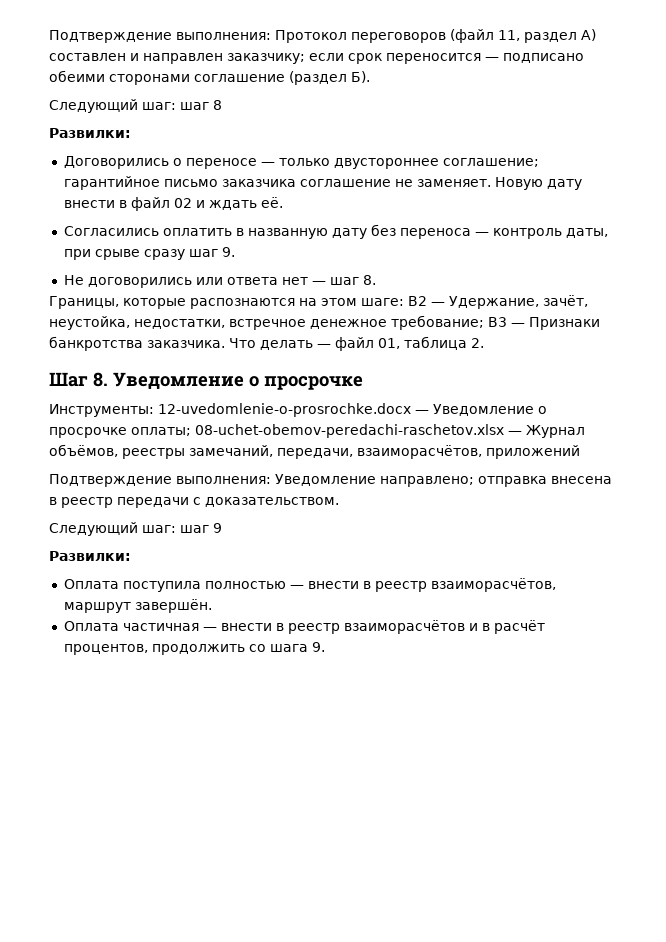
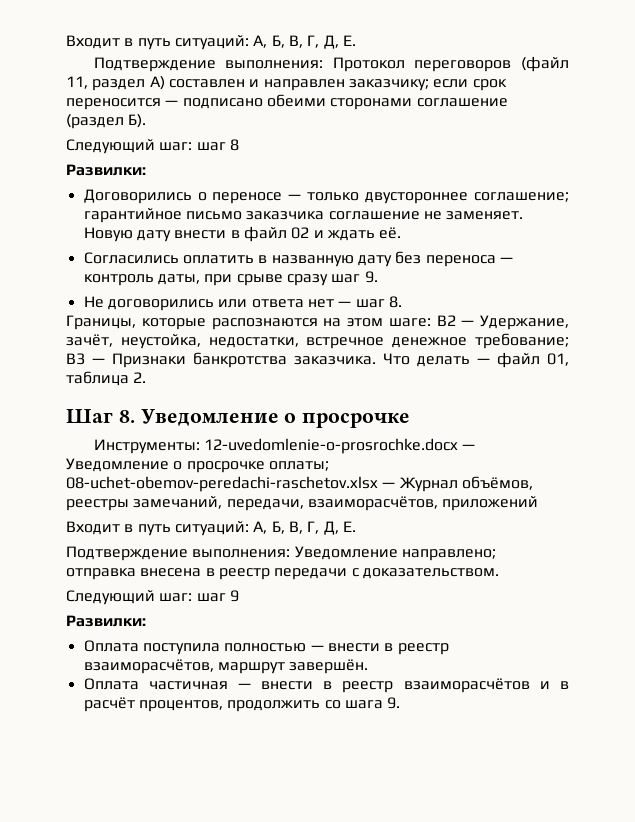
(49, 36) none -> [66,35,356,50] Входит в путь ситуаций: А, Б, В, Г, Д, Е. //
(580, 452) none -> [66,521,356,536] // Входит в путь ситуаций: А, Б, В, Г, Д, Е.

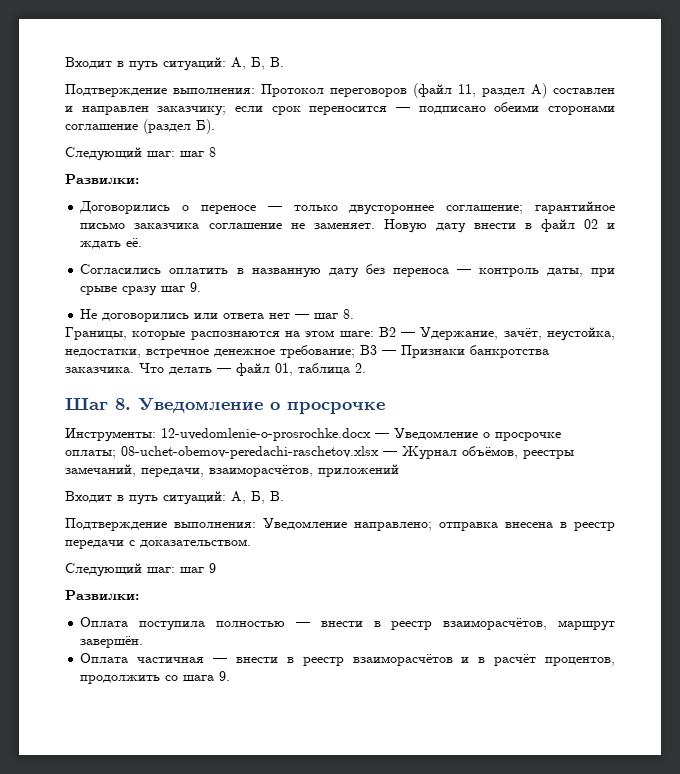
[66,35,356,50] Входит в путь ситуаций: А, Б, В, Г, Д, Е. -> [65,57,284,71] Входит в путь ситуаций: А, Б, В.
[288,521,356,535] В, Г, Д, Е. -> [270,491,284,501] В.

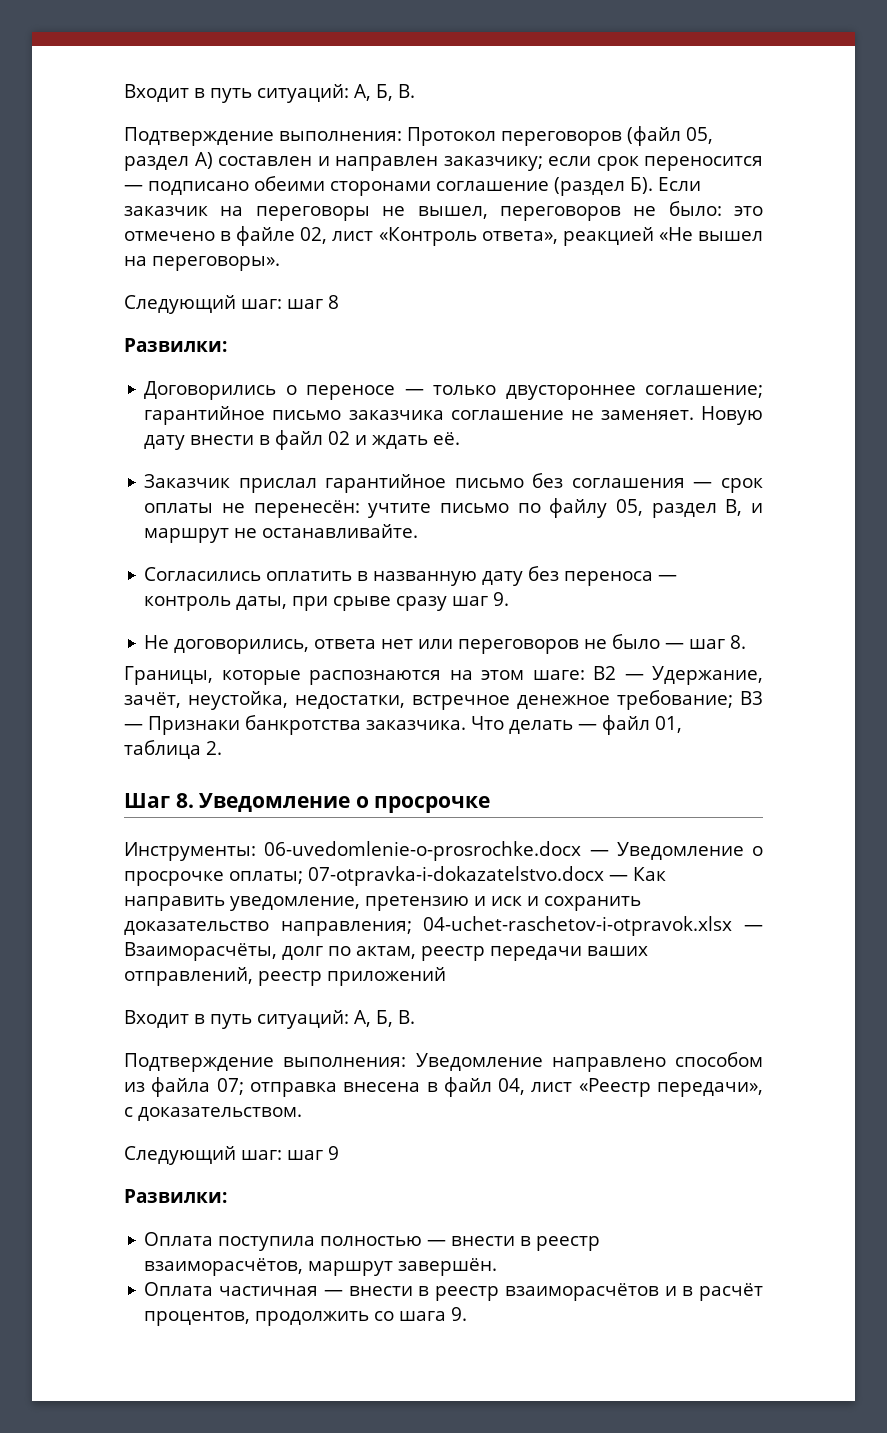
[458,84,476,97] 11, -> [686,127,713,144] 05,
(215, 126) none -> [658,177,701,191] [124,201,763,221] [124,226,763,246] [124,256,280,271] Если заказчик на переговоры не вышел, переговоров не было: это отмечено в файле 02, лист «Контроль ответа», реакцией «Не вышел на переговоры».
(143, 242) none -> [144,473,763,493] [144,498,763,518] [144,524,419,543] // Заказчик прислал гарантийное письмо без соглашения — срок оплаты не перенесён: учтите письмо по файлу 05, раздел В, и маршрут не останавливайте.
[102,313,291,322] договорились или ответа нет -> [174,634,661,654] договорились, ответа нет или переговоров не было
[161,428,371,441] 12-uvedomlenie-o-prosrochke.docx -> [264,841,582,861] 06-uvedomlenie-o-prosrochke.docx
[121,446,574,460] [65,464,313,477] 08-uchet-obemov-peredachi-raschetov.xlsx — Журнал объёмов, реестры замечаний, передачи, взаиморасчётов, -> [308,866,666,886] [124,896,641,911] [124,916,763,936] [124,942,648,961] [124,967,322,986] 07-otpravka-i-dokazatelstvo.docx — Как направить уведомление, претензию и иск и сохранить доказательство направления; 04-uchet-raschetov-i-otpravok.xlsx — Взаиморасчёты, долг по актам, реестр передачи ваших отправлений, реестр
[354,522,615,531] [65,540,124,549] направлено; отправка внесена в реестр передачи -> [551,1052,763,1072] [124,1077,763,1097] направлено способом из файла 07; отправка внесена в файл 04, лист «Реестр передачи»,

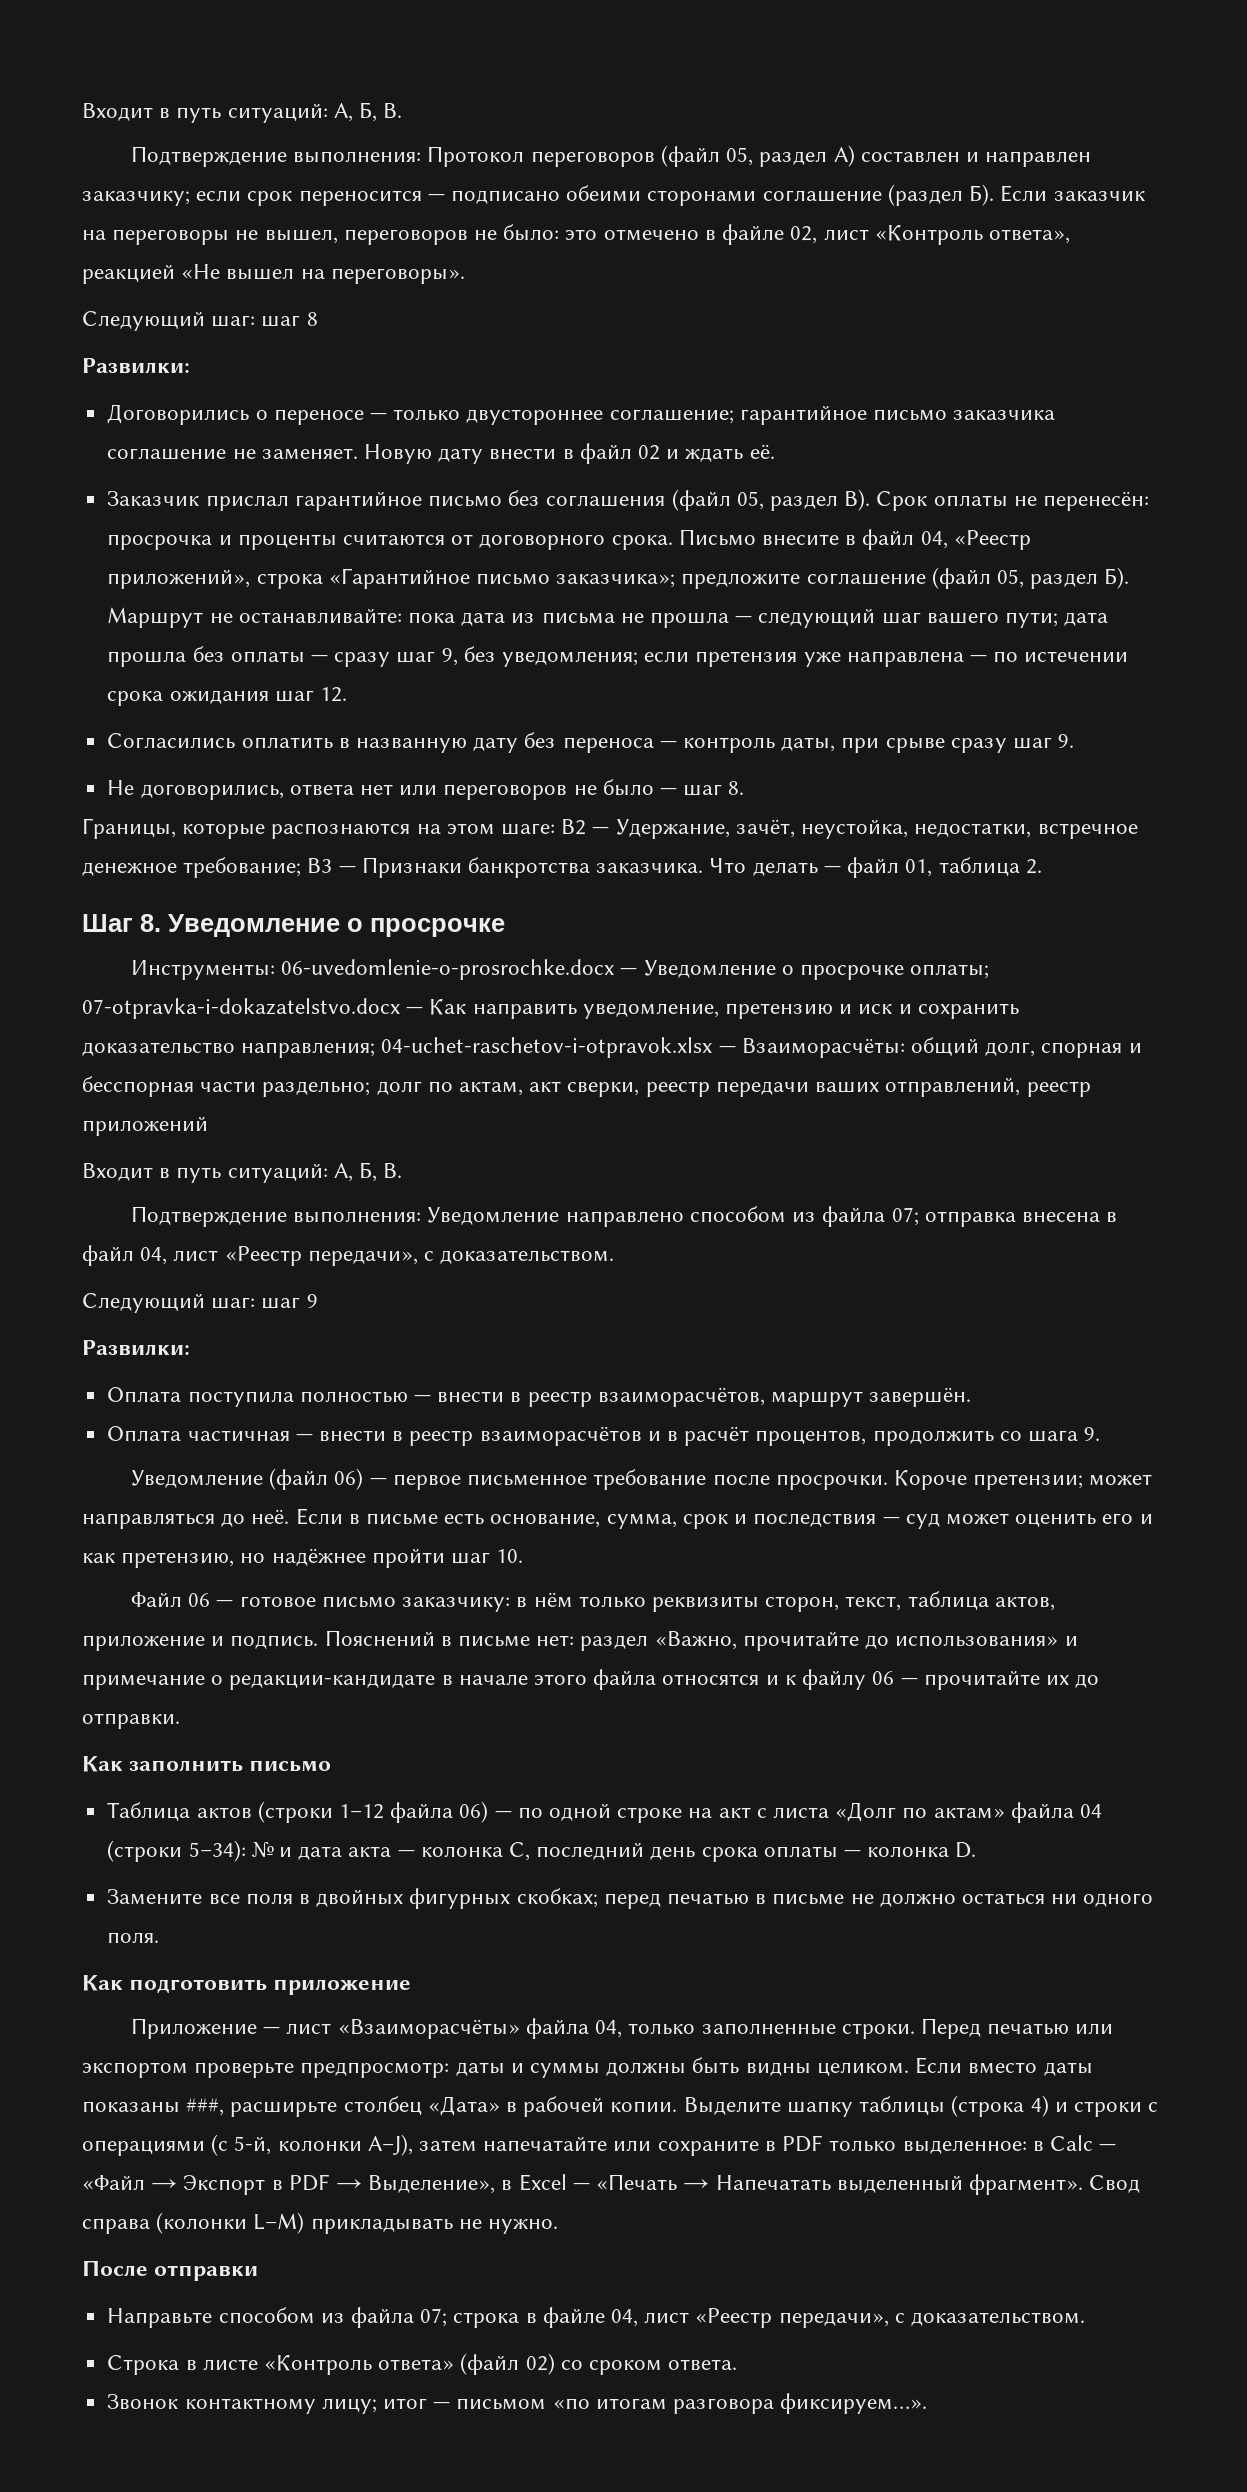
[693,478,763,493] [144,498,763,518] [144,524,419,543] — срок оплаты не перенесён: учтите письмо по файлу 05, раздел В, и маршрут не останавливайте. -> [671,489,1150,511] [107,529,1031,550] [107,567,1130,589] [107,607,1109,628] [107,646,1129,667] [107,687,347,706] (файл 05, раздел В). Срок оплаты не перенесён: просрочка и проценты считаются от договорного срока. Письмо внесите в файл 04, «Реестр приложений», строка «Гарантийное письмо заказчика»; предложите соглашение (файл 05, раздел Б). Маршрут не останавливайте: пока дата из письма не прошла — следующий шаг вашего пути; дата прошла без оплаты — сразу шаг 9, без уведомления; если претензия уже направлена — по истечении срока ожидания шаг 12.
[124,942,277,961] Взаиморасчёты, -> [741,1037,1142,1058] [82,1076,371,1097] Взаиморасчёты: общий долг, спорная и бесспорная части раздельно;
(416, 952) none -> [529,1081,640,1097] акт сверки,
(468, 1314) none -> [131,1468,1153,1490] [82,1508,1153,1529] [82,1548,524,1568] [131,1591,1055,1612] [82,1630,1078,1651] [82,1669,1100,1690] [82,1713,180,1729] [82,1756,332,1772] [107,1801,1103,1823] [107,1840,977,1862] [107,1888,1154,1909] [107,1932,160,1943] [82,1975,412,1995] [131,2018,1114,2039] [82,2057,1093,2078] [82,2095,1159,2117] [82,2134,1117,2156] [82,2174,1141,2195] [82,2212,559,2234] [82,2260,259,2281] [107,2307,1086,2328] [107,2353,738,2375] [107,2393,928,2414] // Уведомление (файл 06) — первое письменное требование после просрочки. Короче претензии; может направляться до неё. Если в письме есть основание, сумма, срок и последствия — суд может оценить его и как претензию, но надёжнее пройти шаг 10. // Файл 06 — готовое письмо заказчику: в нём только реквизиты сторон, текст, таблица актов, приложение и подпись. Пояснений в письме нет: раздел «Важно, прочитайте до использования» и примечание о редакции-кандидате в начале этого файла относятся и к файлу 06 — прочитайте их до отправки. // Как заполнить письмо // Таблица актов (строки 1–12 файла 06) — по одной строке на акт с листа «Долг по актам» файла 04 (строки 5–34): № и дата акта — колонка C, последний день срока оплаты — колонка D. // Замените все поля в двойных фигурных скобках; перед печатью в письме не должно остаться ни одного поля. // Как подготовить приложение // Приложение — лист «Взаиморасчёты» файла 04, только заполненные строки. Перед печатью или экспортом проверьте предпросмотр: даты и суммы должны быть видны целиком. Если вместо даты показаны ###, расширьте столбец «Дата» в рабочей копии. Выделите шапку таблицы (строка 4) и строки с операциями (с 5-й, колонки A–J), затем напечатайте или сохраните в PDF только выделенное: в Calc — «Файл → Экспорт в PDF → Выделение», в Excel — «Печать → Напечатать выделенный фрагмент». Свод справа (колонки L–M) прикладывать не нужно. // После отправки // Направьте способом из файла 07; строка в файле 04, лист «Реестр передачи», с доказательством. // Строка в листе «Контроль ответа» (файл 02) со сроком ответа. // Звонок контактному лицу; итог — письмом «по итогам разговора фиксируем…».

